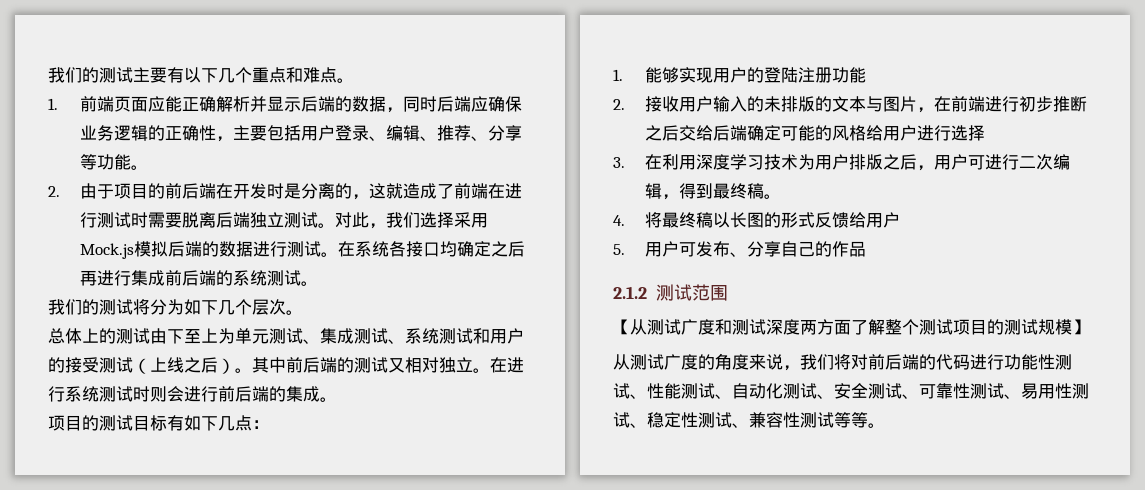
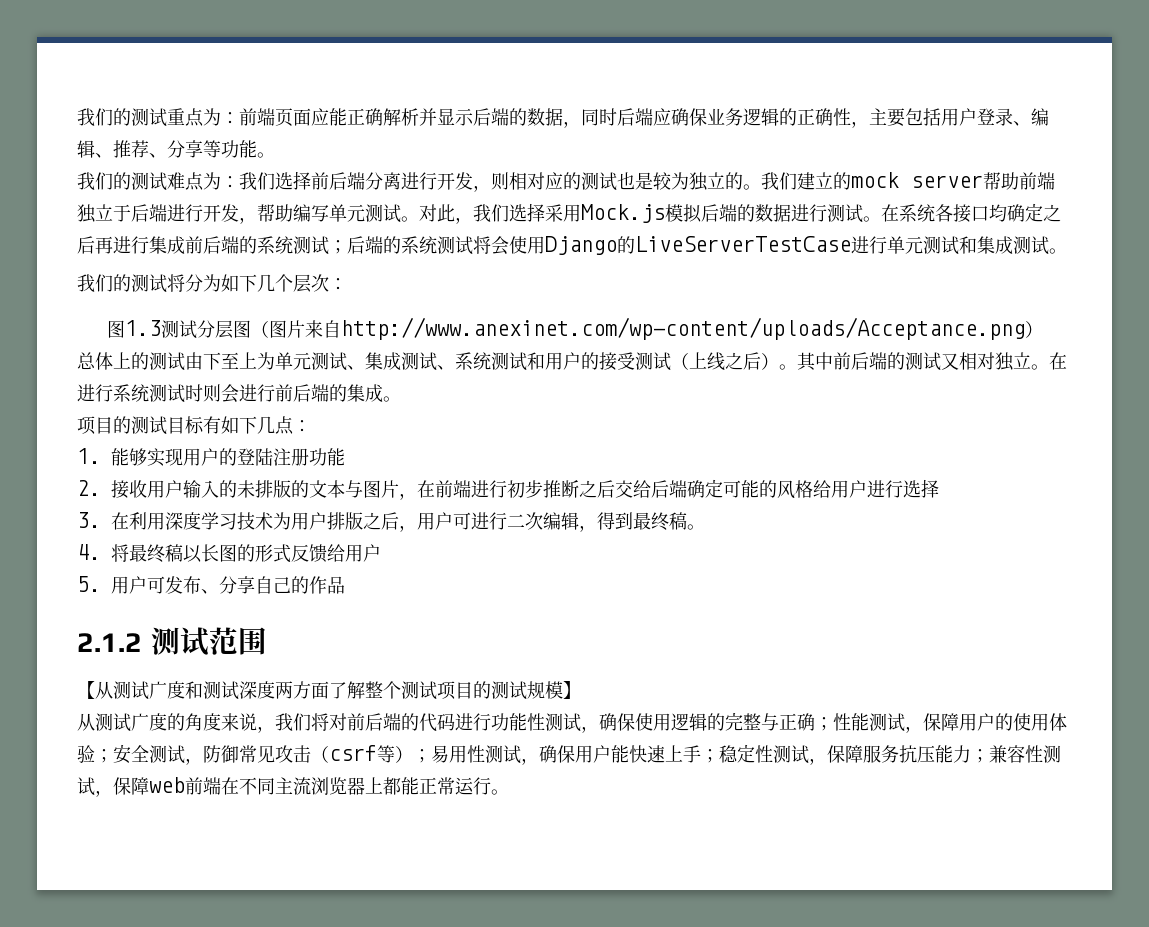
[48,67,354,83] [48,98,58,110] 我们的测试主要有以下几个重点和难点。 // 1. -> [77,108,239,127] 我们的测试重点为：
[48,183,523,200] [80,212,285,228] 2.由于项目的前后端在开发时是分离的，这就造成了前端在进行测试时需要脱离后端独立 -> [77,171,1055,192] [77,204,365,224] 我们的测试难点为：我们选择前后端分离进行开发，则相对应的测试也是较为独立的。我们建立的mock server帮助前端独立于后端进行开发，帮助编写单元
(302, 278) none -> [329,236,1049,255] ；后端的系统测试将会使用Django的LiveServerTestCase进行单元测试和集成测试
[286,310,303,315] 。 -> [329,278,347,290] [106,317,1043,340] ： // 图1.3测试分层图（图片来自http://www.anexinet.com/wp-content/uploads/Acceptance.png）
[630,383,1089,399] [613,412,868,428] 、性能测试、自动化测试、安全测试、可靠性测试、易用性测试、稳定性测试、兼容性测试等等 -> [581,712,1067,733] [77,744,1061,765] [77,777,491,797] ，确保使用逻辑的完整与正确；性能测试，保障用户的使用体验；安全测试，防御常见攻击（csrf等）；易用性测试，确保用户能快速上手；稳定性测试，保障服务抗压能力；兼容性测试，保障web前端在不同主流浏览器上都能正常运行

